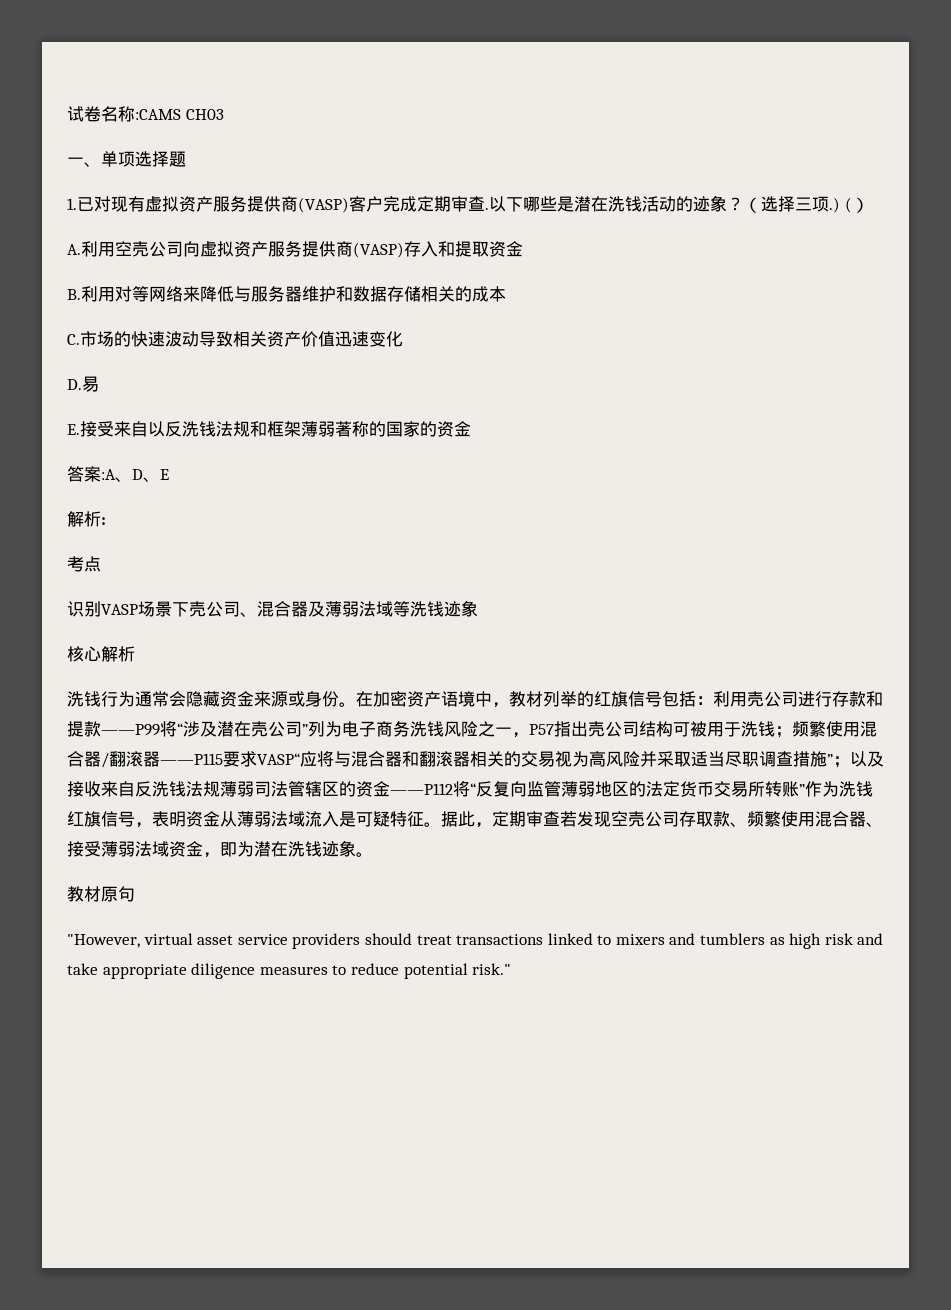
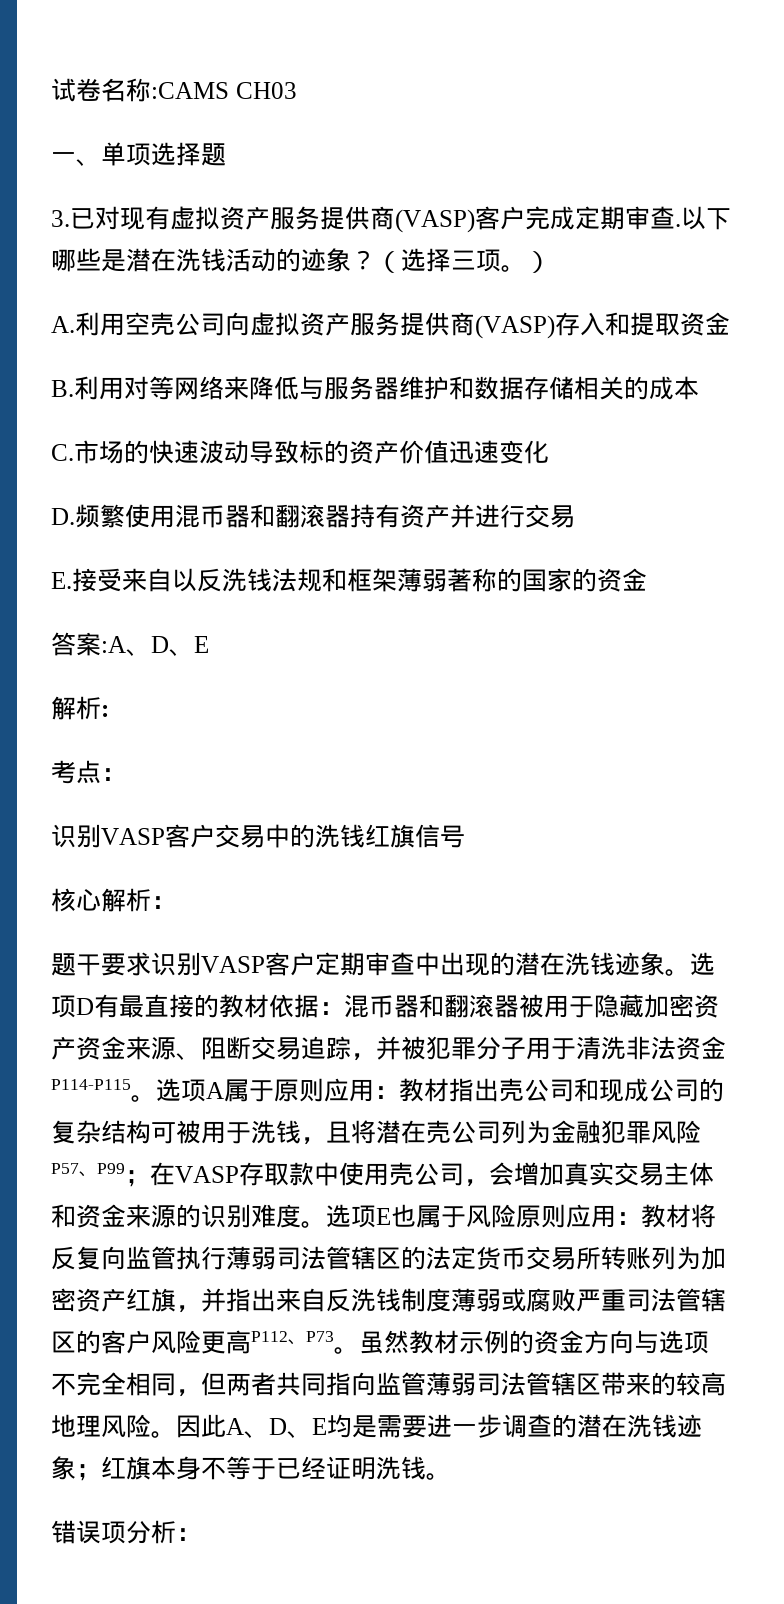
[67,198,77,210] 1. -> [51,210,70,227] 3.
[829,197,852,213] .) ( -> [501,265,526,272] 。
[233,331,267,347] 相关 -> [299,440,349,464] 标的
(82, 384) none -> [75,504,550,528] 频繁使用混币器和翻滚器持有资产并进行交
[67,600,478,617] [67,646,135,662] [67,691,883,708] [67,721,877,738] [67,751,884,768] [67,781,612,797] // 识别VASP场景下壳公司、混合器及薄弱法域等洗钱迹象 // 核心解析 // 洗钱行为通常会隐藏资金来源或身份。在加密资产语境中，教材列举的红旗信号包括：利用壳公司进行存款和提款——P99将“涉及潜在壳公司”列为电子商务洗钱风险之一，P57指出壳公司结构可被用于洗钱；频繁使用混合器/翻滚器——P115要求VASP“应将与混合器和翻滚器相关的交易视为高风险并采取适当尽职调查措施”；以及接收来自反洗钱法规薄弱司法管辖区的资金——P112将“反复向监管薄弱地 -> [101,768,126,781] [51,824,465,848] [51,888,176,912] [51,952,715,976] [51,994,719,1018] [51,1036,726,1061] [51,1079,131,1090] [131,1078,724,1102] [51,1120,701,1145] [51,1162,714,1187] [51,1204,716,1228] [51,1246,376,1270] ： // 识别VASP客户交易中的洗钱红旗信号 // 核心解析： // 题干要求识别VASP客户定期审查中出现的潜在洗钱迹象。选项D有最直接的教材依据：混币器和翻滚器被用于隐藏加密资产资金来源、阻断交易追踪，并被犯罪分子用于清洗非法资金P114-P115。选项A属于原则应用：教材指出壳公司和现成公司的复杂结构可被用于洗钱，且将潜在壳公司列为金融犯罪风险P57、P99；在VASP存取款中使用壳公司，会增加真实交易主体和资金来源的识别难度。选项E也属于风险原则应用：教材将反复向监管执行薄弱司法管辖
[799,781,873,797] [67,811,883,828] [67,840,373,858] [67,886,135,902] [67,933,884,949] [67,963,512,979] ”作为洗钱红旗信号，表明资金从薄弱法域流入是可疑特征。据此，定期审查若发现空壳公司存取款、频繁使用混合器、接受薄弱法域资金，即为潜在洗钱迹象。 // 教材原句 // "However, virtual asset service providers should treat transactions linked to mixers and tumblers as high risk and take appropriate diligence measures to reduce potential risk." -> [651,1246,726,1270] [51,1288,726,1313] [51,1330,334,1354] [334,1330,709,1354] [51,1372,726,1397] [51,1414,702,1438] [51,1456,451,1481] [51,1520,201,1544] 列为加密资产红旗，并指出来自反洗钱制度薄弱或腐败严重司法管辖区的客户风险更高P112、P73。虽然教材示例的资金方向与选项不完全相同，但两者共同指向监管薄弱司法管辖区带来的较高地理风险。因此A、D、E均是需要进一步调查的潜在洗钱迹象；红旗本身不等于已经证明洗钱。 // 错误项分析：

